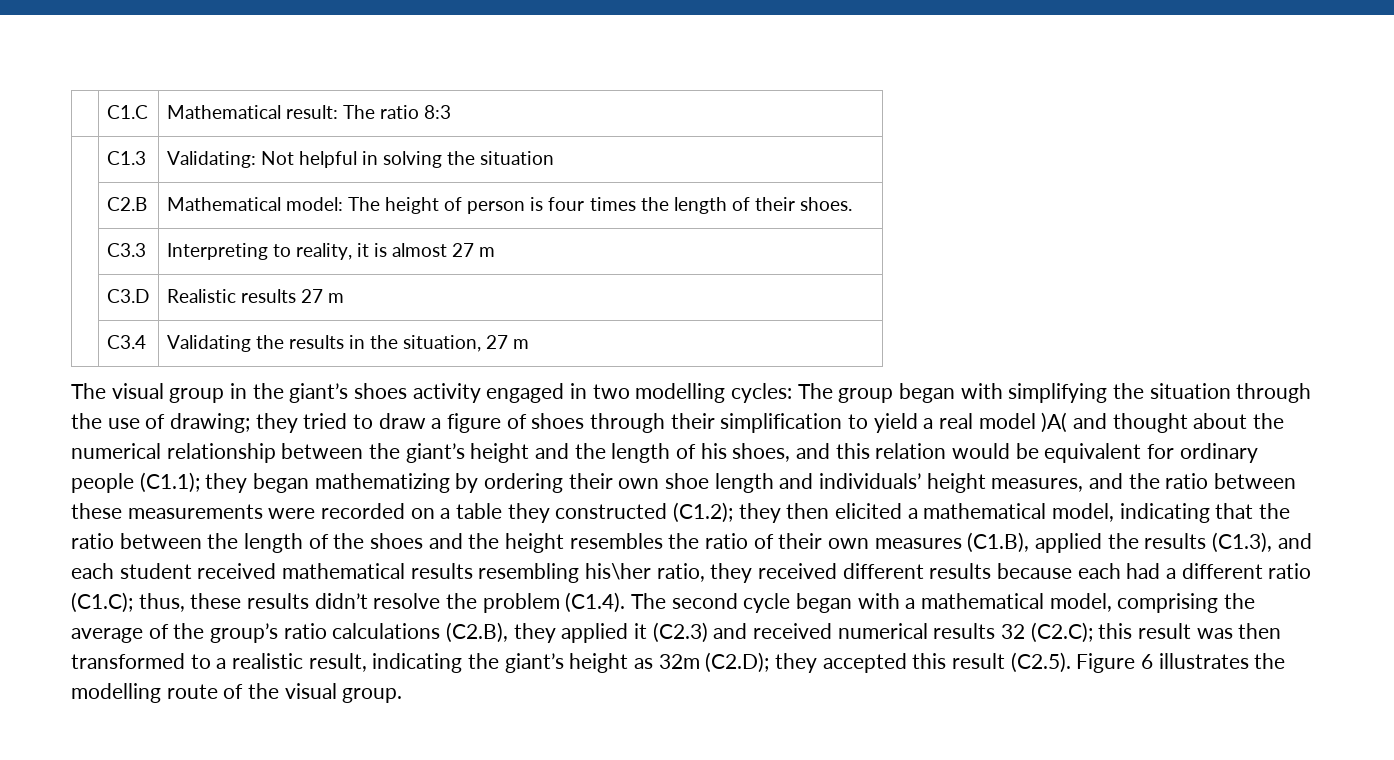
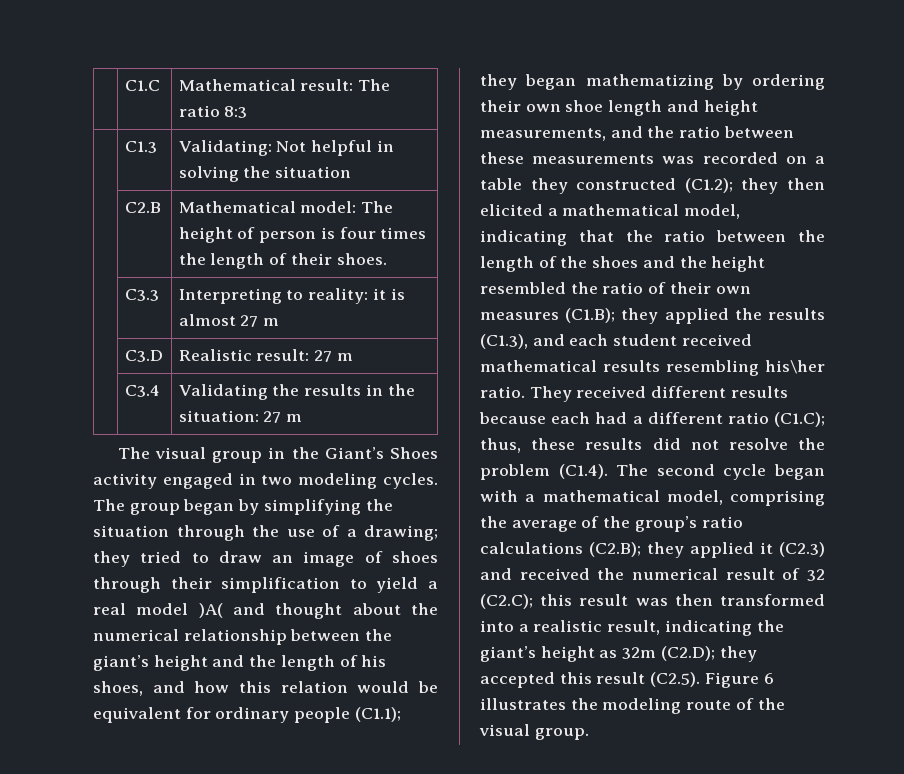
[295,243,352,260] reality, -> [308,288,369,304] reality:
[240,289,296,303] results -> [256,349,310,361] result:
[403,335,482,352] situation, -> [178,410,259,422] situation:
[289,383,408,403] giant’s shoes -> [324,447,438,459] Giant’s Shoes
[635,383,793,403] modelling cycles: -> [298,473,439,489] modeling cycles.
[960,383,1003,399] with -> [238,499,260,515] by
(166, 421) none -> [346,529,357,537] a
[431,413,502,433] a figure -> [272,551,355,567] an image
(831, 451) none -> [194,681,230,693] how
[819,473,1084,493] individuals’ height measures, -> [703,100,758,116] [480,128,606,141] height measurements,
[268,508,316,519] were -> [662,156,695,164] was
[569,533,663,549] resembles -> [480,282,566,294] resembled
[967,532,1030,553] (C1.B), -> [565,308,659,324] (C1.B); they
[656,563,753,583] ratio, they -> [480,386,572,402] ratio. They
[314,593,368,609] didn’t -> [652,438,719,450] did not
[446,622,509,643] (C2.B), -> [589,542,641,557] (C2.B);
[837,623,996,639] numerical results -> [597,568,801,580] the numerical result of
[190,654,211,669] to -> [480,620,514,632] into
[71,683,161,703] modelling -> [602,698,682,714] modeling

